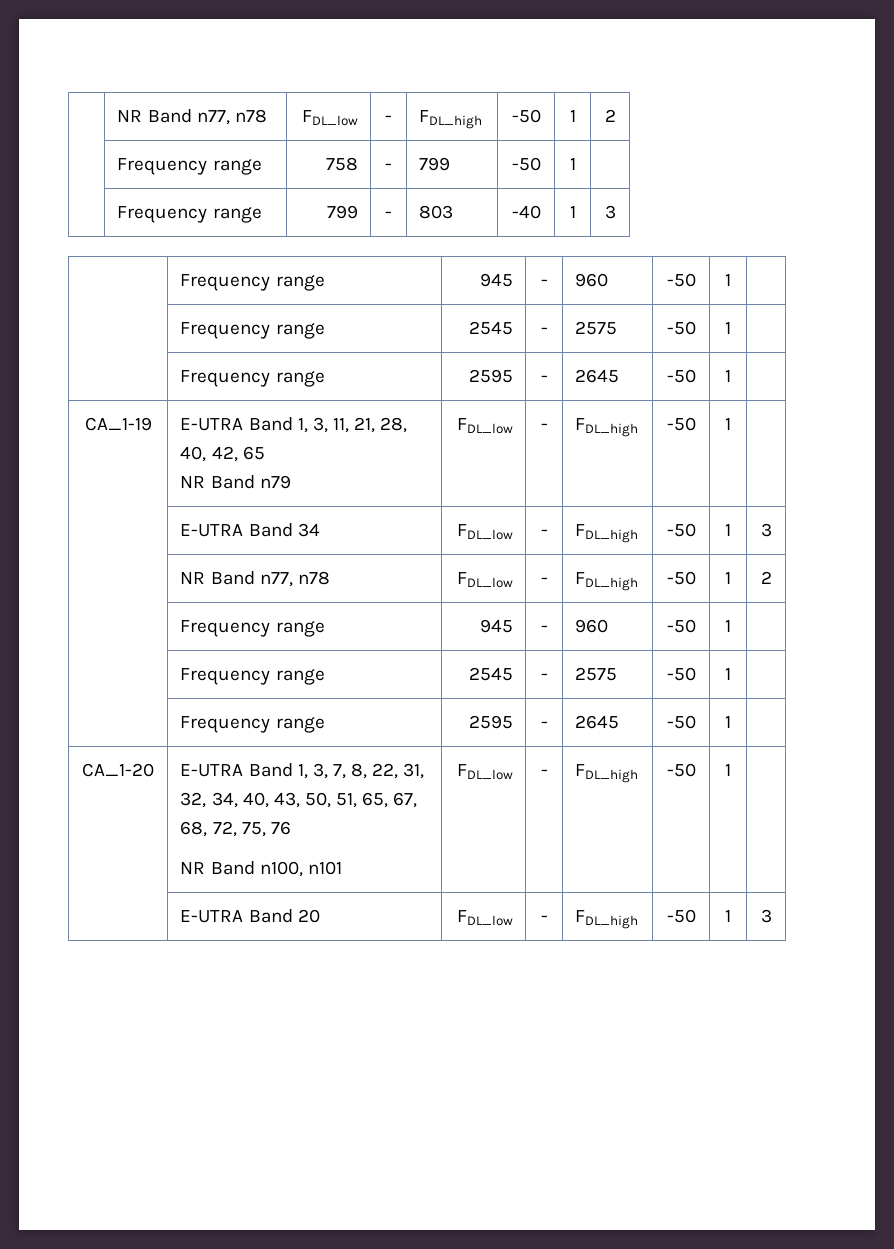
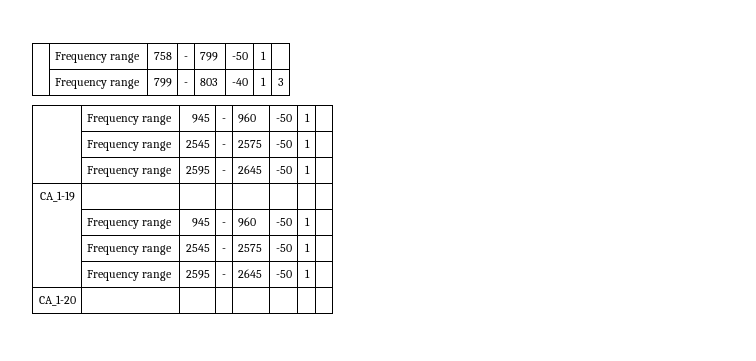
[117,109,267,125] [301,110,358,126] [385,115,392,122] [419,110,483,129] [511,109,541,123] [569,110,576,122] [604,109,616,122] | NR Band n77, n78 | FDL_low | - | FDL_high | -50 | 1 | 2 // -> (54, 57) none
[180,417,408,433] [180,446,265,462] [180,475,291,489] [456,418,513,434] [540,423,548,430] [575,418,639,437] [666,417,696,431] [725,418,731,430] [180,523,320,537] [456,524,513,540] [540,529,548,536] [575,524,639,543] [666,523,696,537] [725,524,731,536] [760,523,772,537] [180,571,330,587] [456,572,513,588] [540,577,548,584] [575,572,639,591] [666,571,696,585] [725,572,731,584] [760,571,772,584] E-UTRA Band 1, 3, 11, 21, 28, 40, 42, 65 // NR Band n79 | FDL_low | - | FDL_high | -50 | 1 | // | E-UTRA Band 34 | FDL_low | - | FDL_high | -50 | 1 | 3 // | NR Band n77, n78 | FDL_low | - | FDL_high | -50 | 1 | 2 -> (75, 196) | | | | | |
[180,763,425,779] [180,792,418,808] [180,821,291,837] [180,861,342,877] [456,764,513,780] [540,769,548,776] [575,764,639,783] [666,763,696,777] [725,764,731,776] [180,909,320,923] [456,910,513,926] [540,915,548,922] [575,910,639,929] [666,909,696,923] [725,910,731,922] [760,909,772,923] E-UTRA Band 1, 3, 7, 8, 22, 31, 32, 34, 40, 43, 50, 51, 65, 67, 68, 72, 75, 76 // NR Band n100, n101 | FDL_low | - | FDL_high | -50 | 1 | // | E-UTRA Band 20 | FDL_low | - | FDL_high | -50 | 1 | 3 -> (76, 300) | | | | | |

